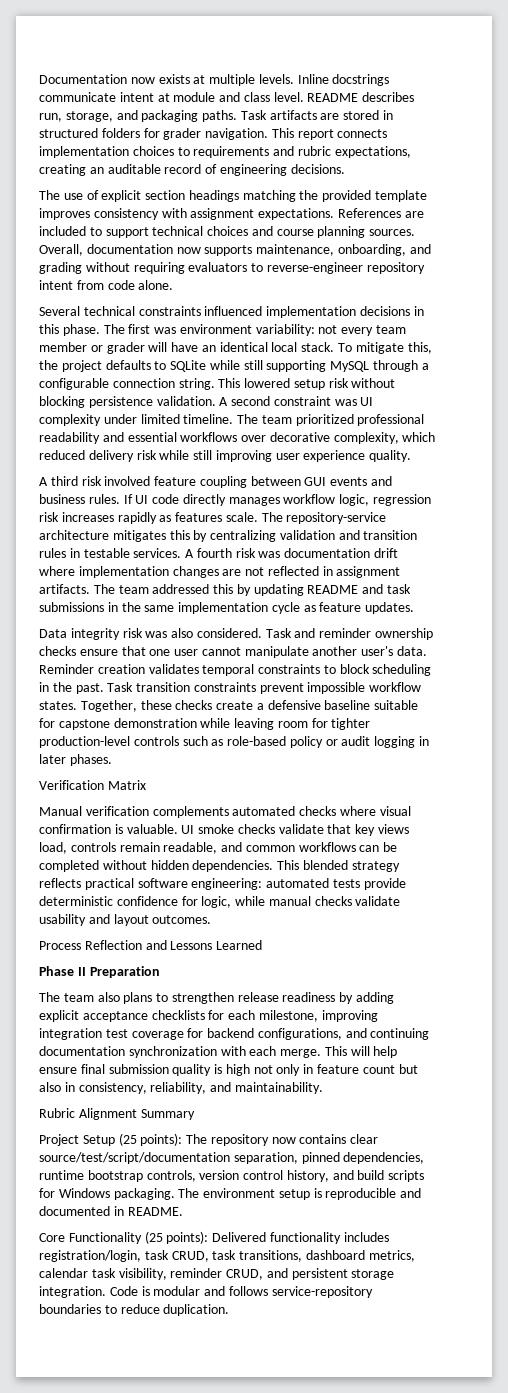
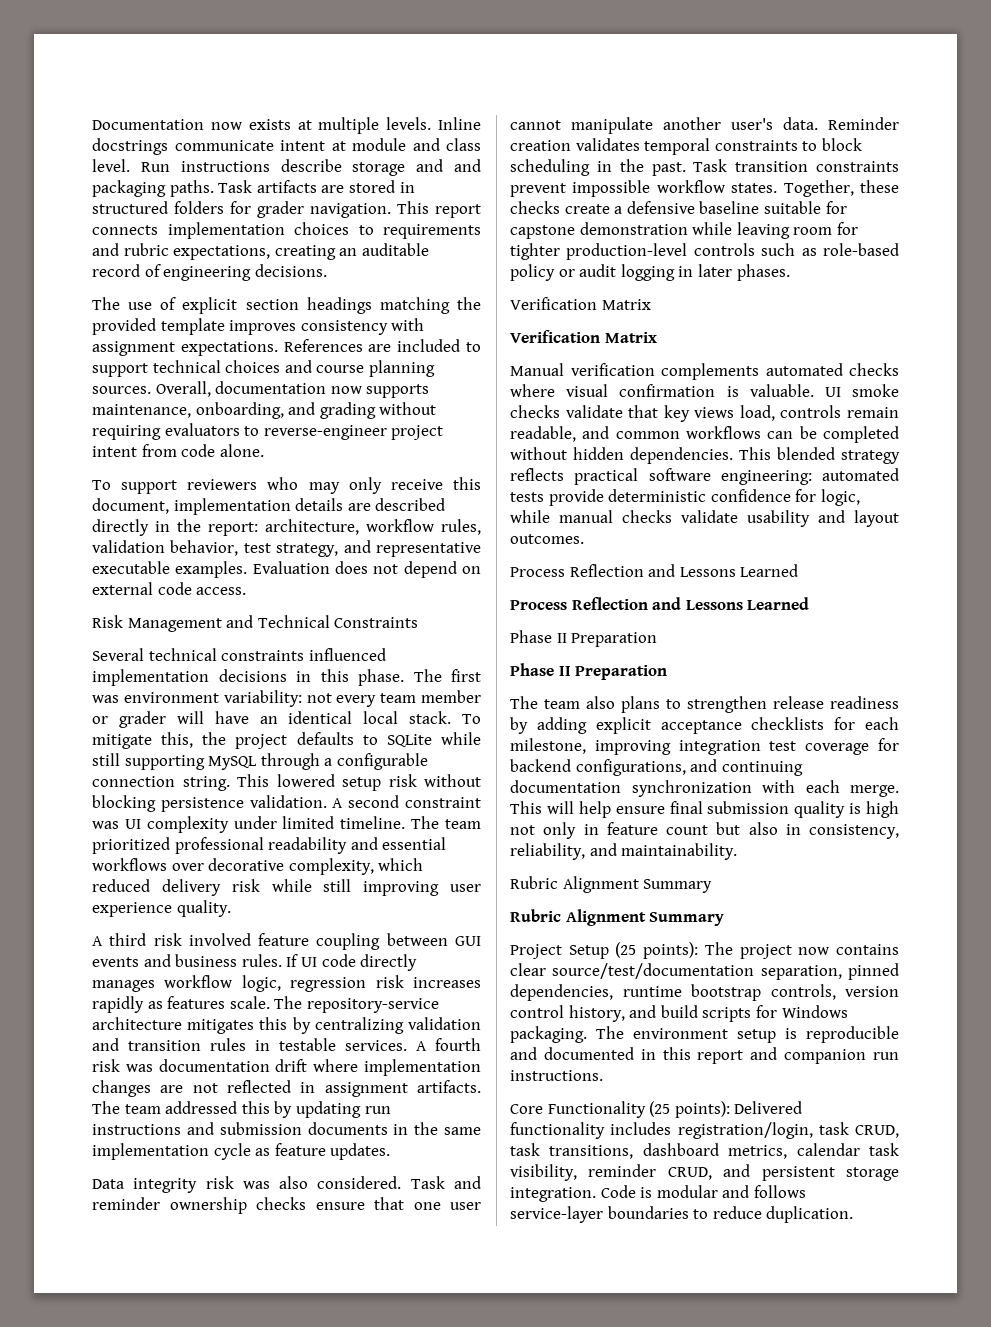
[307,92,415,102] [39,111,113,122] README describes run, storage, -> [140,159,444,176] Run instructions describe storage and
[366,262,425,274] repository -> [391,425,444,440] project
(174, 285) none -> [92,477,482,494] [92,498,446,515] [92,519,481,536] [92,540,481,557] [92,561,481,578] [92,582,247,595] [92,615,419,632] // To support reviewers who may only receive this document, implementation details are described directly in the report: architecture, workflow rules, validation behavior, test strategy, and representative executable examples. Evaluation does not depend on external code access. // Risk Management and Technical Constraints
[307,584,412,594] [39,602,104,612] README and task submissions -> [364,1106,391,1114] [92,1122,388,1135] run instructions and submission documents
(146, 785) none -> [510,330,657,343] // Verification Matrix
(263, 945) none -> [510,597,810,610] [510,630,658,647] // Process Reflection and Lessons Learned // Phase II Preparation
(195, 1114) none -> [510,909,725,926] // Rubric Alignment Summary
[210,1134,269,1146] repository -> [739,944,792,959] project
[39,1152,230,1164] source/test/script/documentation -> [552,963,755,979] source/test/documentation
[127,1207,183,1216] README. -> [662,1047,899,1064] [510,1070,603,1081] this report and companion run instructions.
[271,1286,373,1298] service-repository -> [510,1206,603,1223] service-layer

